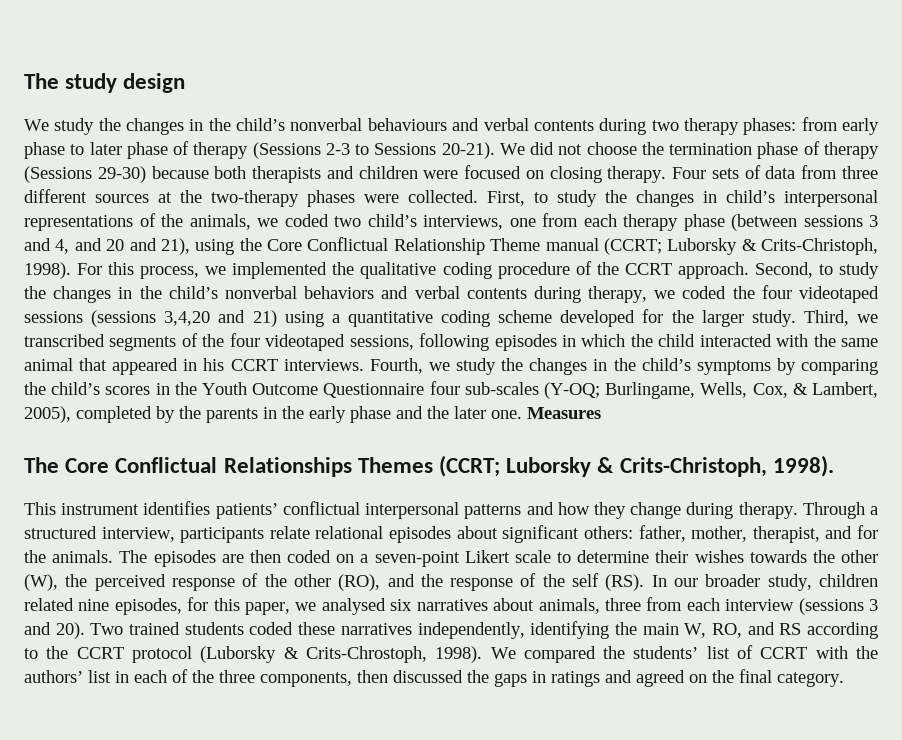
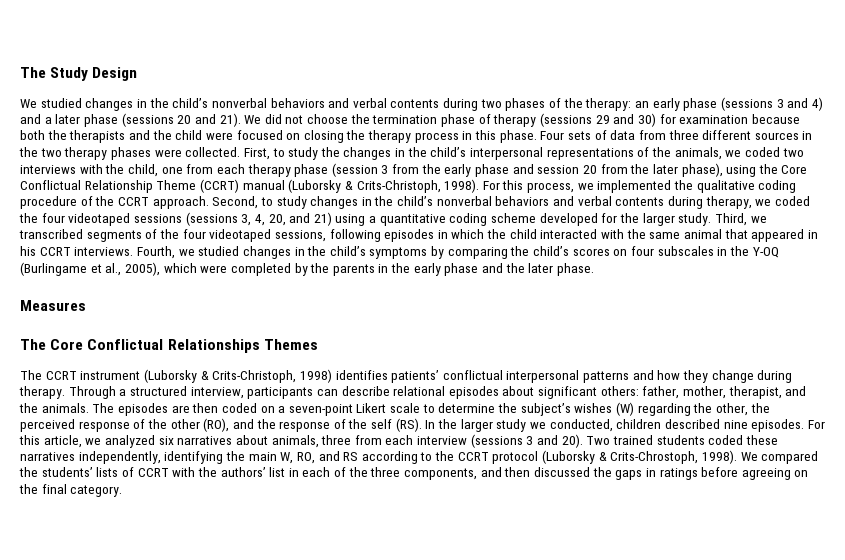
[24,73,186,93] [24,118,447,135] The study design // We study the changes in the child’s nonverbal behaviours -> [20,67,138,81] [20,98,325,111] The Study Design // We studied changes in the child’s nonverbal behaviors
[683,117,880,135] [24,141,495,159] therapy phases: from early phase to later phase of therapy (Sessions 2-3 to Sessions 20-21). -> [505,97,823,111] [20,113,241,127] phases of the therapy: an early phase (sessions 3 and 4) and a later phase (sessions 20 and 21).
[24,166,146,183] (Sessions 29-30) -> [539,113,749,127] (sessions 29 and 30) for examination
(247, 172) none -> [47,130,67,140] the
[358,166,418,179] children -> [152,130,203,140] the child
[607,166,667,183] therapy. -> [346,130,537,143] the therapy process in this phase.
[158,190,299,207] at the two-therapy -> [802,131,813,140] [19,147,108,160] in the two therapy
(717, 197) none -> [407,147,427,157] the
[367,214,503,230] child’s interviews, -> [20,164,158,177] interviews with the child,
[731,214,878,231] [24,238,190,255] (between sessions 3 and 4, and 20 and 21), -> [331,163,723,177] (session 3 from the early phase and session 20 from the later phase),
[545,238,738,255] manual (CCRT; Luborsky -> [199,179,342,193] (CCRT) manual (Luborsky
[24,286,46,299] the -> (307, 202) none
[164,311,211,326] 3,4,20 -> [241,214,286,226] 3, 4, 20,
[456,358,524,375] study the -> [198,246,240,256] studied
[155,381,879,399] [24,406,71,423] in the Youth Outcome Questionnaire four sub-scales (Y-OQ; Burlingame, Wells, Cox, & Lambert, 2005), -> [613,246,779,258] [20,262,228,276] on four subscales in the Y-OQ (Burlingame et al., 2005), which were
[491,410,522,419] one. -> [556,263,594,276] phase. //
[439,455,834,477] [24,502,140,515] (CCRT; Luborsky & Crits-Christoph, 1998). // This instrument -> [20,369,332,383] // The CCRT instrument (Luborsky & Crits-Christoph, 1998)
[269,526,310,539] relate -> [316,386,390,396] can describe
[857,525,879,539] for -> (807, 391) none
[655,550,878,563] [24,574,58,591] their wishes towards the other (W), -> [498,402,748,416] the subject’s wishes (W) regarding the other,
[674,574,878,591] [24,597,386,615] our broader study, children related nine episodes, for this paper, we analysed -> [438,419,825,432] [19,435,155,448] the larger study we conducted, children described nine episodes. For this article, we analyzed
[706,646,730,659] list -> [96,467,119,477] lists
(352, 679) none -> [480,467,502,477] and
[605,670,685,687] and agreed -> [701,467,791,480] before agreeing

